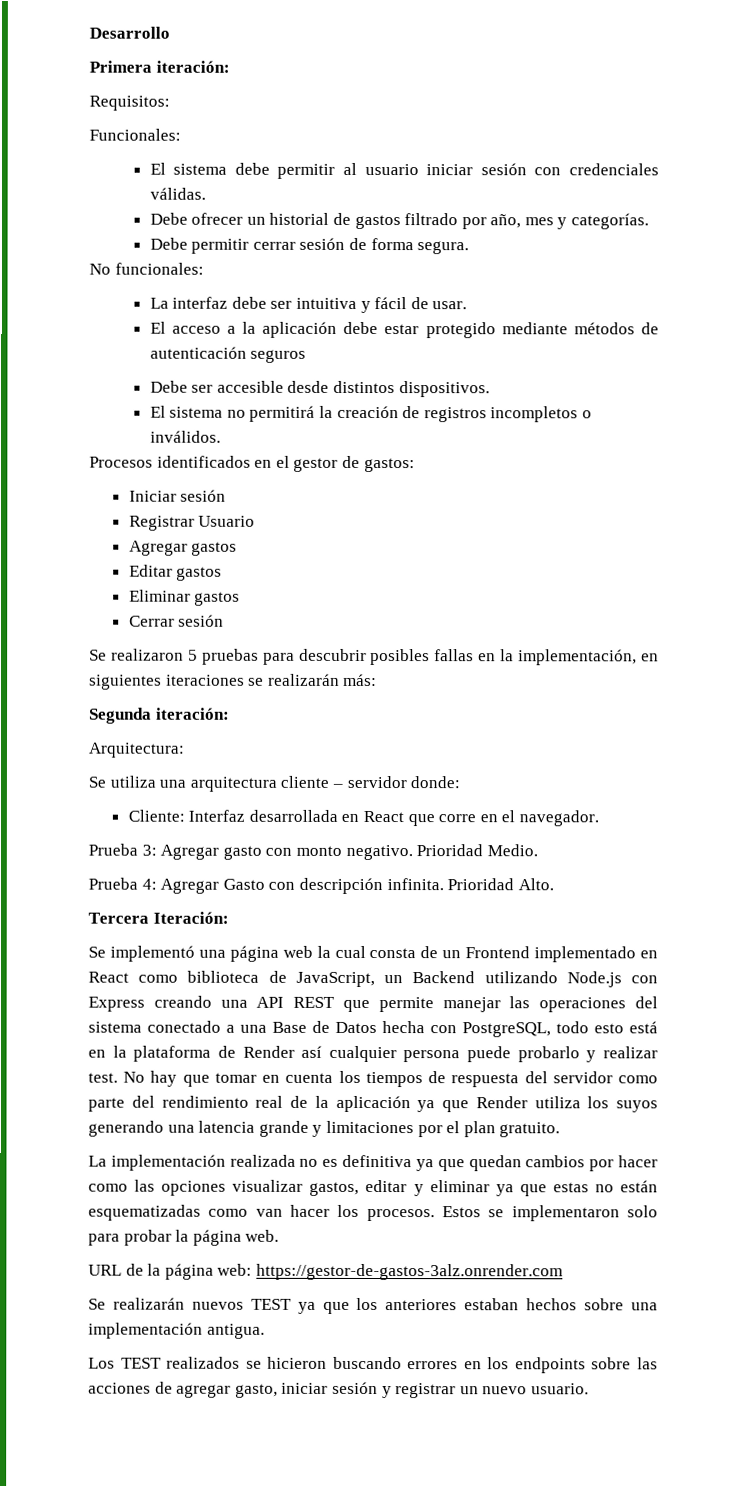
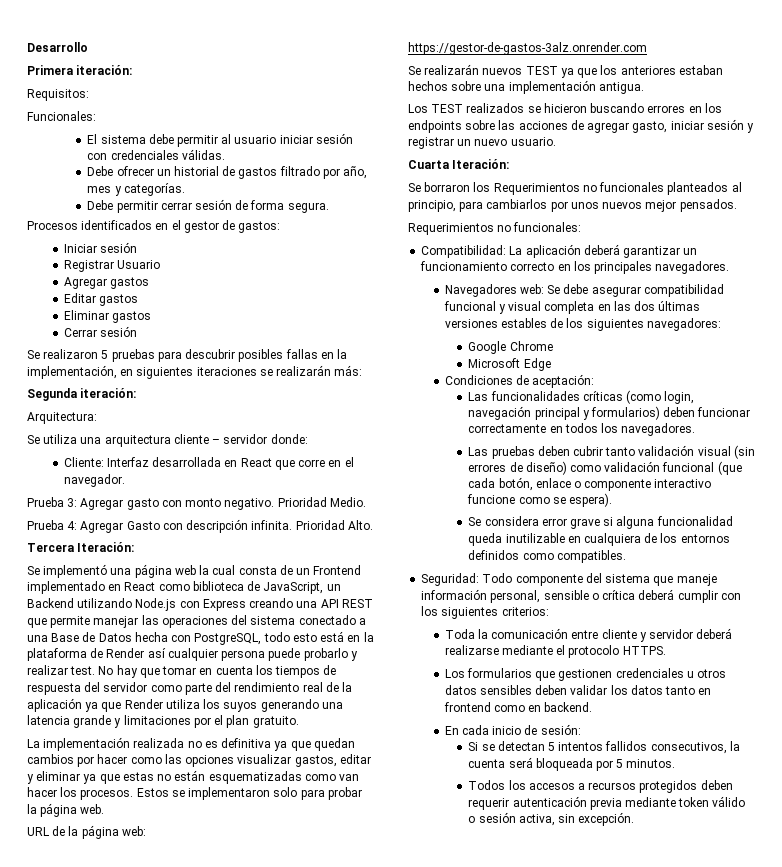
[89,262,204,275] [149,296,468,313] [149,321,659,339] [149,346,307,363] [149,380,490,398] [149,405,592,423] [149,430,221,443] // No funcionales: // La interfaz debe ser intuitiva y fácil de usar. // El acceso a la aplicación debe estar protegido mediante métodos de autenticación seguros // Debe ser accesible desde distintos dispositivos. // El sistema no permitirá la creación de registros incompletos o inválidos. -> (329, 207) none
(589, 1389) none -> [408,159,510,169] [408,182,742,195] [408,199,737,212] [408,222,582,235] [421,244,698,258] [420,261,730,274] [444,284,724,297] [443,301,701,314] [444,318,721,331] [468,341,553,354] [468,358,551,371] [444,374,595,388] [468,390,695,404] [468,406,751,420] [468,423,696,436] [468,445,755,459] [468,461,742,475] [468,477,712,491] [467,493,612,507] [468,516,733,529] [468,533,730,546] [468,550,626,563] [421,573,717,586] [421,589,741,603] [421,606,549,619] [444,628,733,642] [444,645,666,658] [444,668,727,681] [444,685,712,695] [443,702,593,712] [444,724,581,735] [468,741,740,754] [468,757,676,771] [468,780,733,793] [468,796,746,810] [468,812,635,826] // Cuarta Iteración: // Se borraron los Requerimientos no funcionales planteados al principio, para cambiarlos por unos nuevos mejor pensados. // Requerimientos no funcionales: // Compatibilidad: La aplicación deberá garantizar un funcionamiento correcto en los principales navegadores. // Navegadores web: Se debe asegurar compatibilidad funcional y visual completa en las dos últimas versiones estables de los siguientes navegadores: // Google Chrome // Microsoft Edge // Condiciones de aceptación: // Las funcionalidades críticas (como login, navegación principal y formularios) deben funcionar correctamente en todos los navegadores. // Las pruebas deben cubrir tanto validación visual (sin errores de diseño) como validación funcional (que cada botón, enlace o componente interactivo funcione como se espera). // Se considera error grave si alguna funcionalidad queda inutilizable en cualquiera de los entornos definidos como compatibles. // Seguridad: Todo componente del sistema que maneje información personal, sensible o crítica deberá cumplir con los siguientes criterios: // Toda la comunicación entre cliente y servidor deberá realizarse mediante el protocolo HTTPS. // Los formularios que gestionen credenciales u otros datos sensibles deben validar los datos tanto en frontend como en backend. // En cada inicio de sesión: // Si se detectan 5 intentos fallidos consecutivos, la cuenta será bloqueada por 5 minutos. // Todos los accesos a recursos protegidos deben requerir autenticación previa mediante token válido o sesión activa, sin excepción.

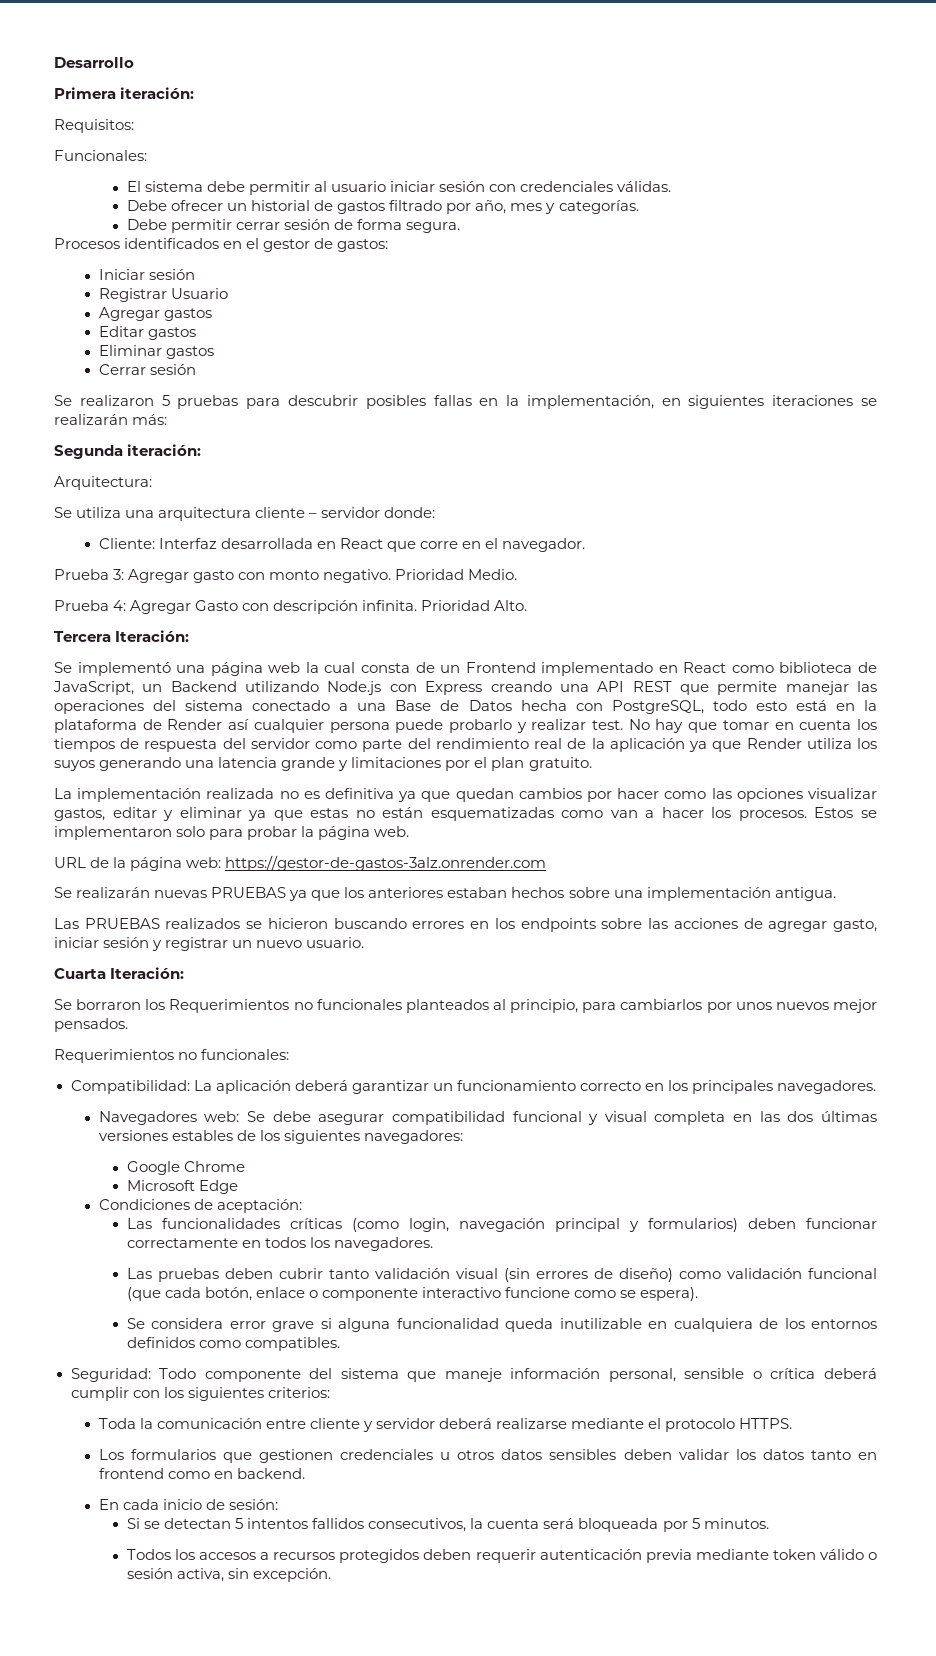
(360, 777) none -> [645,810,655,818] a
[482,66,558,75] nuevos TEST -> [154,887,287,898] nuevas PRUEBAS
[408,104,464,113] Los TEST -> [54,918,160,929] Las PRUEBAS

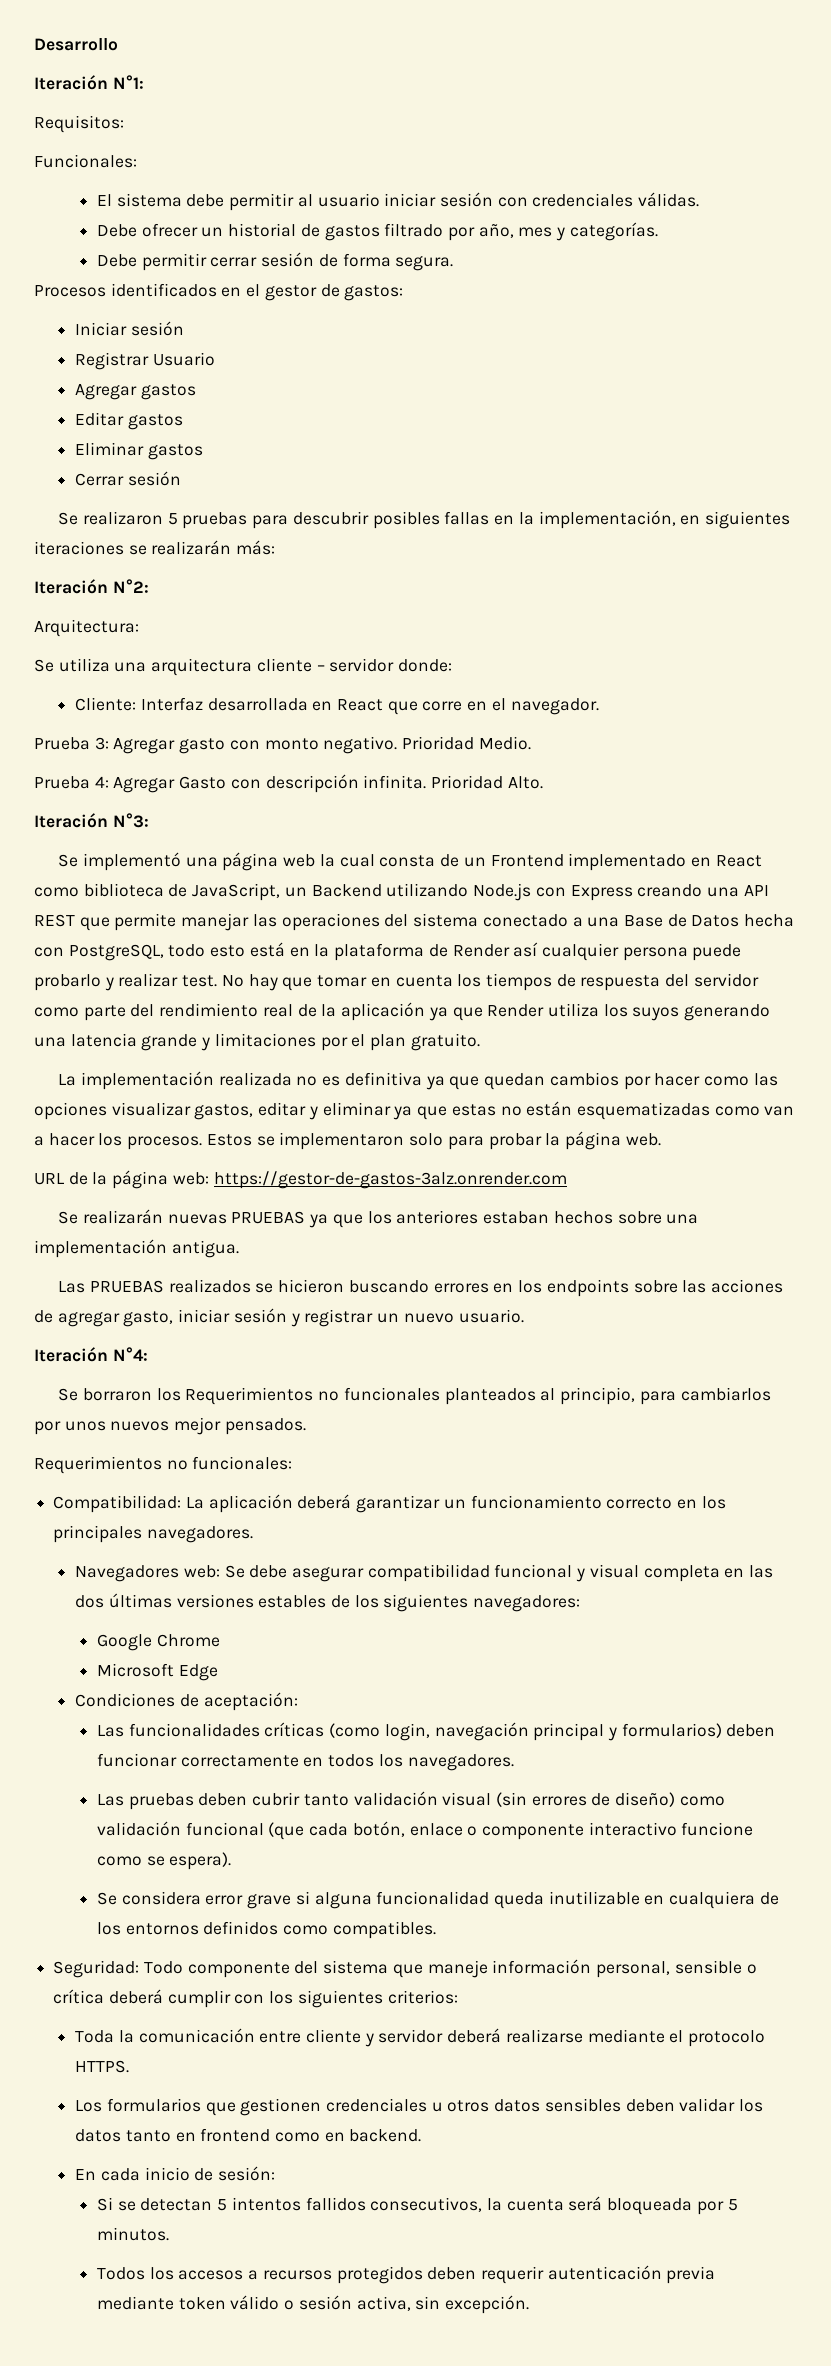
[54,87,195,99] Primera iteración: -> [34,75,144,90] Iteración N°1:
[54,444,202,459] Segunda iteración: -> [34,579,149,594] Iteración N°2:
[54,630,190,642] Tercera Iteración: -> [34,813,149,828] Iteración N°3:
[54,967,185,979] Cuarta Iteración: -> [34,1347,148,1362] Iteración N°4:

